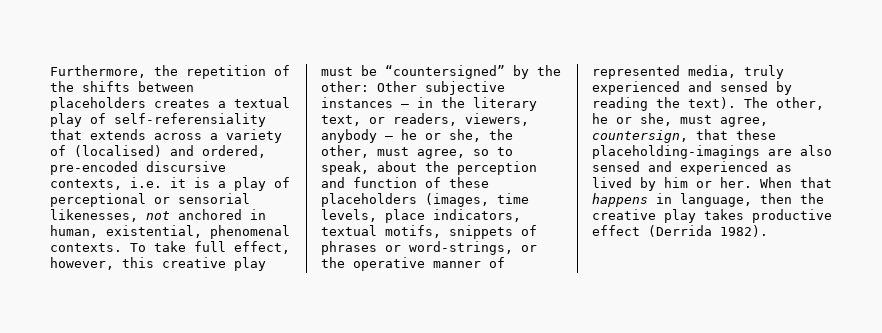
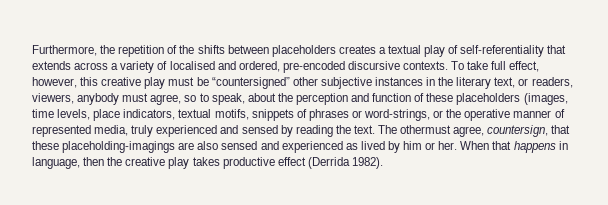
[114,113,266,127] self-referensiality -> [460,45,545,57] self-referentiality
[74,145,162,157] (localised) -> [169,61,215,70] localised
[50,177,290,191] [50,193,250,207] [50,209,266,222] [50,225,290,239] contexts, i.e. it is a play of perceptional or sensorial likenesses, not anchored in human, existential, phenomenal -> (400, 65) none
[513,65,561,79] [321,81,417,92] by the other: Other -> [292,77,318,86] other
[401,104,409,108] – -> (423, 81) none
[385,129,513,142] [321,145,369,158] – he or she, the other, -> (120, 99) none
[688,97,824,110] [592,113,712,126] text). The other, he or she, must -> [353,125,452,134] text. The othermust

